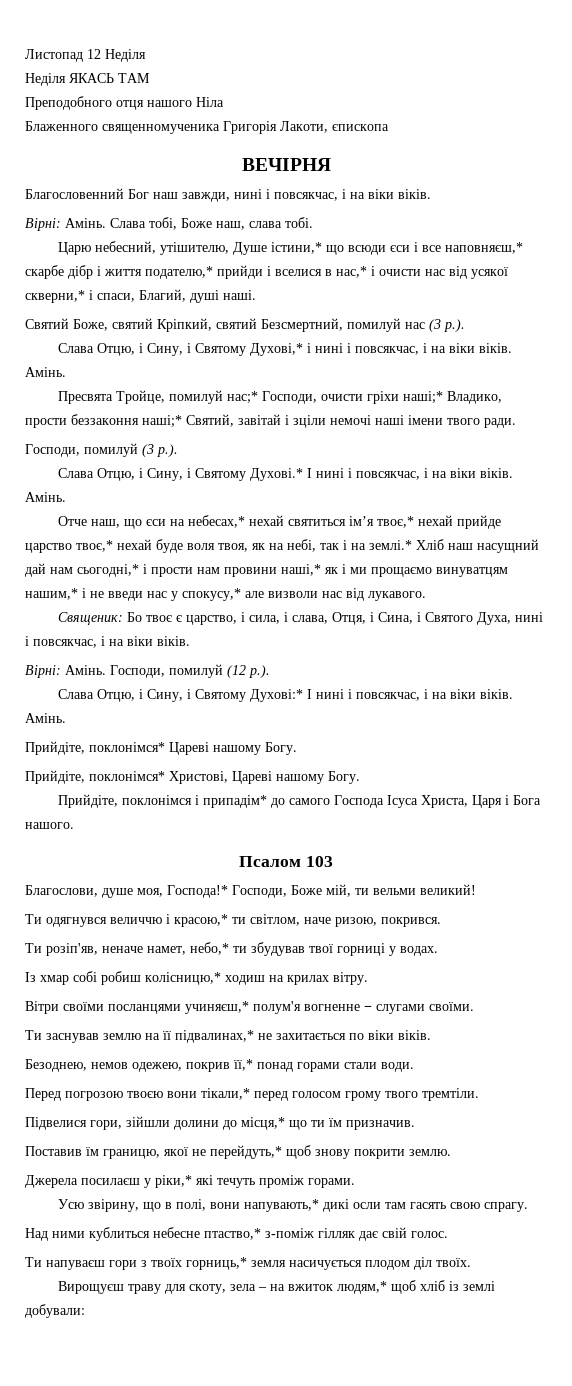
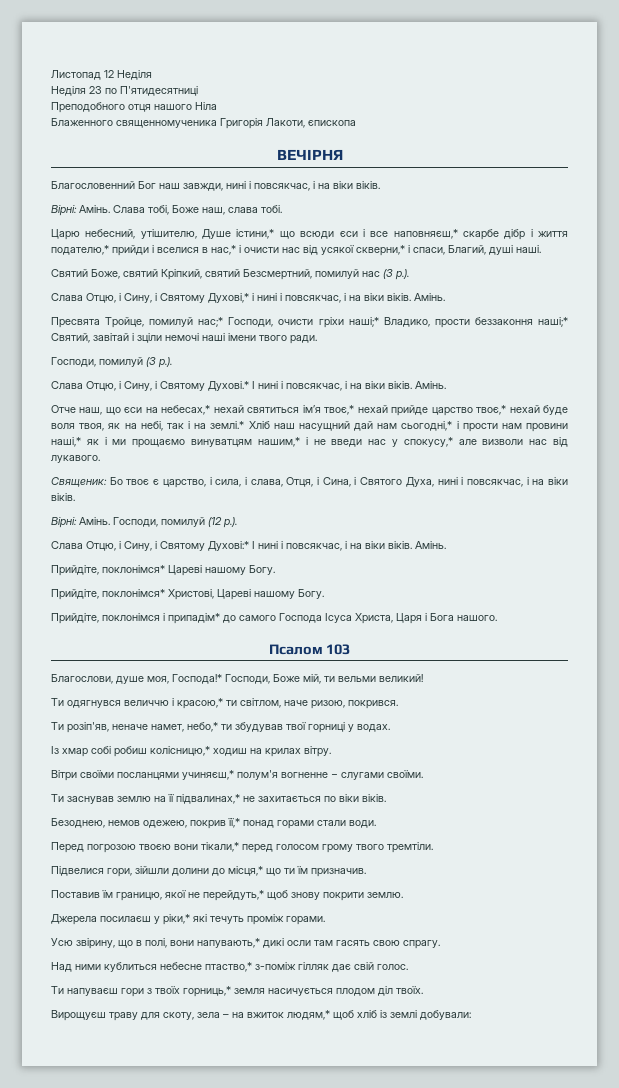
[69,73,150,83] ЯКАСЬ ТАМ -> [89,86,198,96] 23 по П'ятидесятниці

